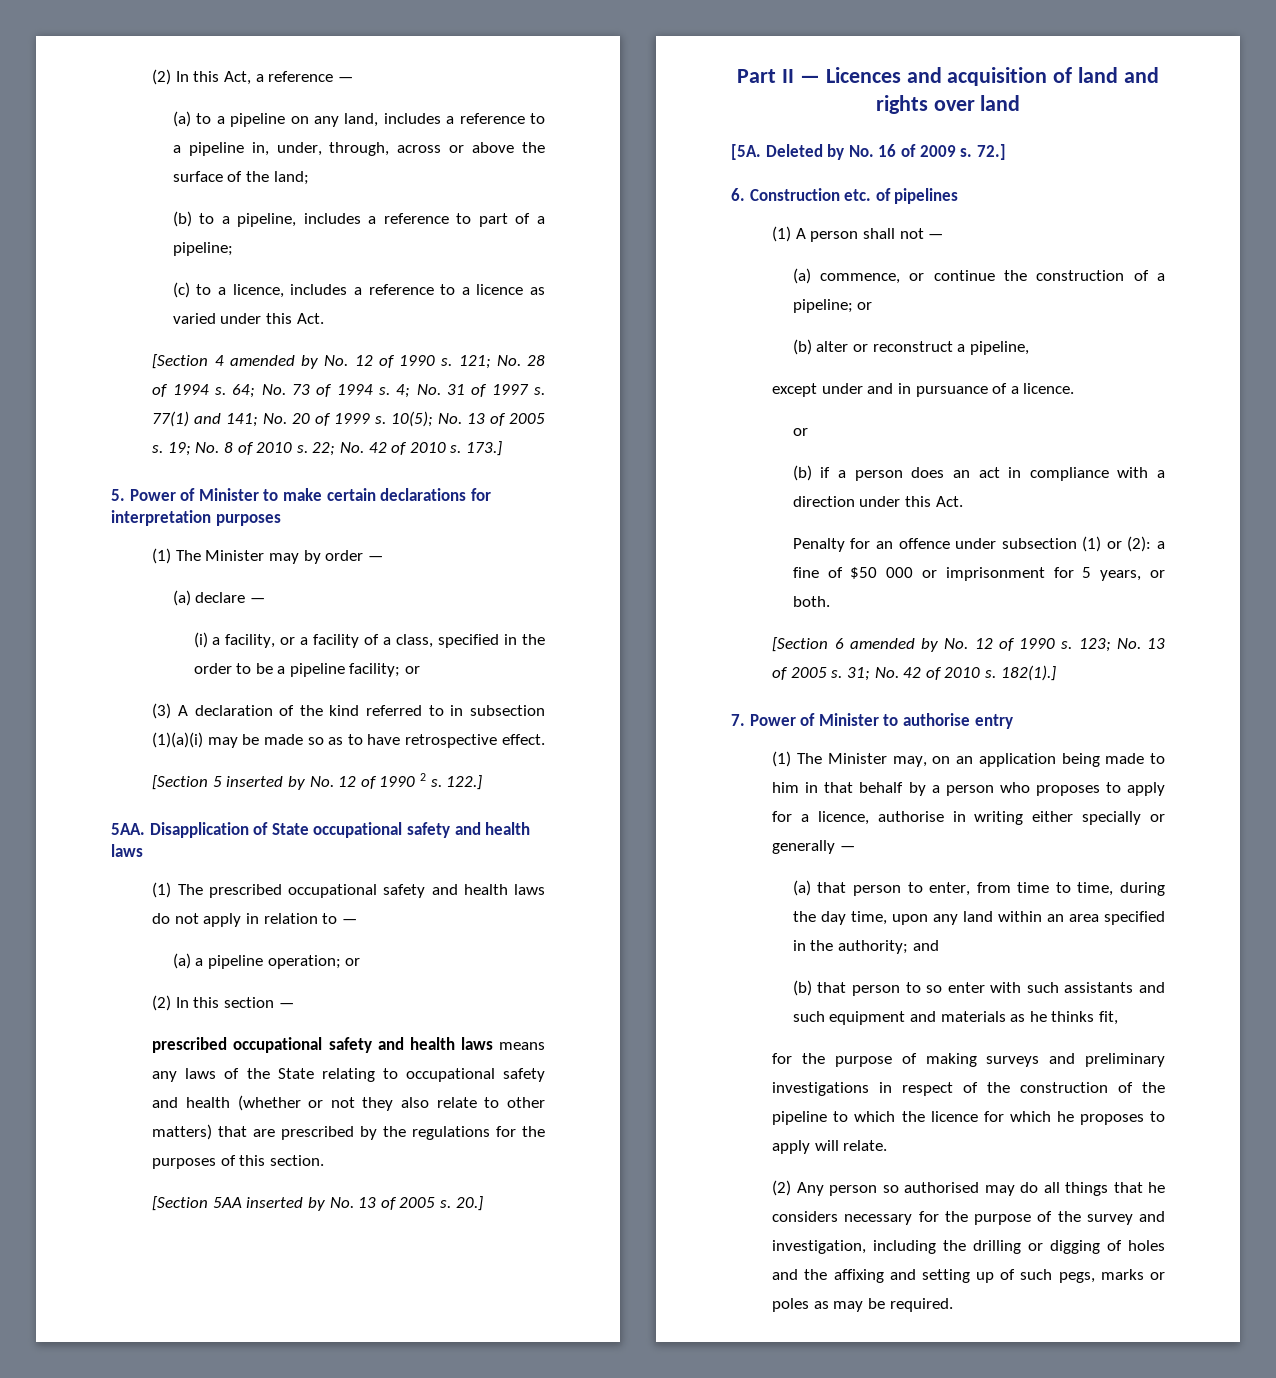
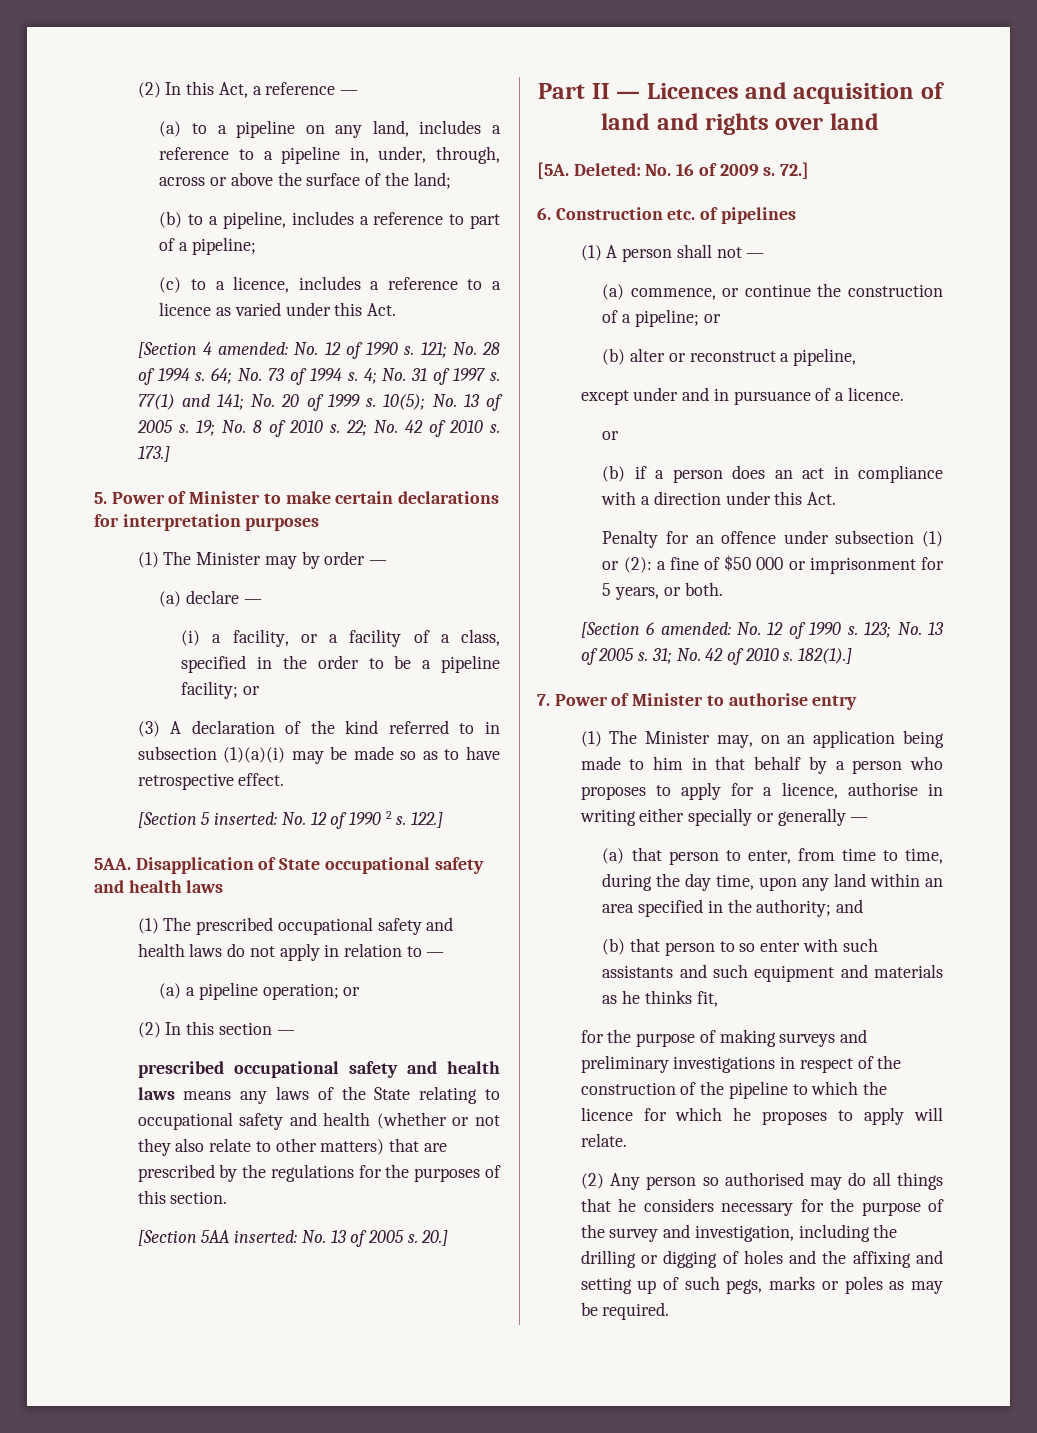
[229,355,318,369] amended by -> [218,342,289,355] amended:
[226,776,306,790] inserted by -> [214,812,278,825] inserted:
[246,1197,326,1211] inserted by -> [234,1230,298,1243] inserted:
[765,144,845,160] Deleted by -> [573,163,641,176] Deleted:
[849,638,938,652] amended by -> [660,622,731,635] amended:

